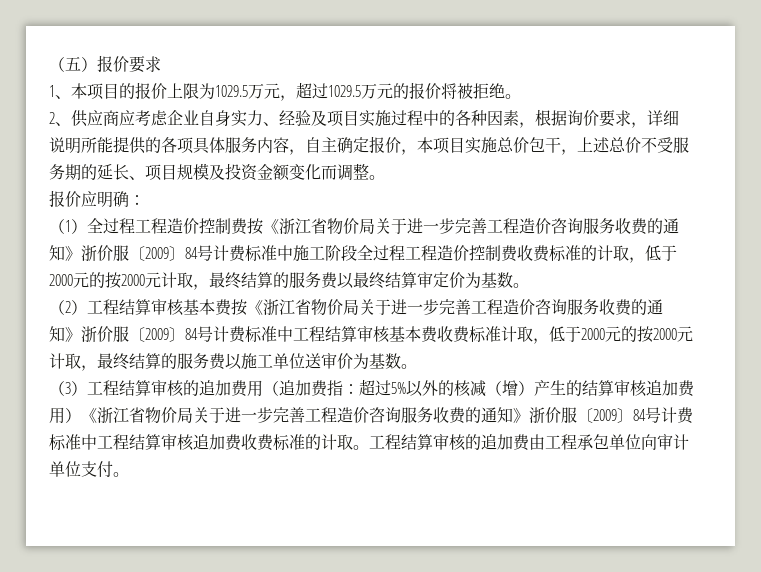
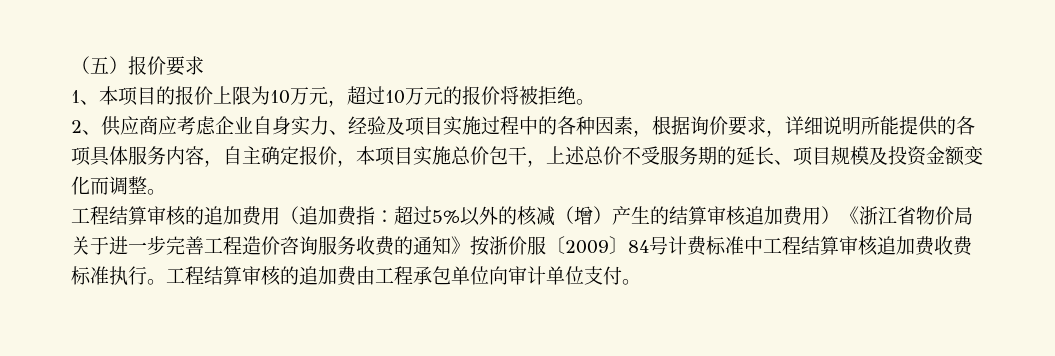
[215,85,248,97] 1029.5 -> [270,90,290,104] 10
[328,85,361,97] 1029.5 -> [385,90,405,104] 10
[49,190,145,208] [49,218,679,235] [49,245,677,263] [49,271,529,290] [49,298,663,316] [49,325,693,344] [49,352,417,371] [49,381,87,396] 报价应明确： // （1）全过程工程造价控制费按《浙江省物价局关于进一步完善工程造价咨询服务收费的通知》浙价服〔2009〕84号计费标准中施工阶段全过程工程造价控制费收费标准的计取，低于2000元的按2000元计取，最终结算的服务费以最终结算审定价为基数。 // （2）工程结算审核基本费按《浙江省物价局关于进一步完善工程造价咨询服务收费的通知》浙价服〔2009〕84号计费标准中工程结算审核基本费收费标准计取，低于2000元的按2000元计取，最终结算的服务费以施工单位送审价为基数。 // （3） -> (166, 192) none
(529, 415) none -> [470,236,489,256] 按
[305,434,353,450] 的计取 -> [109,266,147,286] 执行

